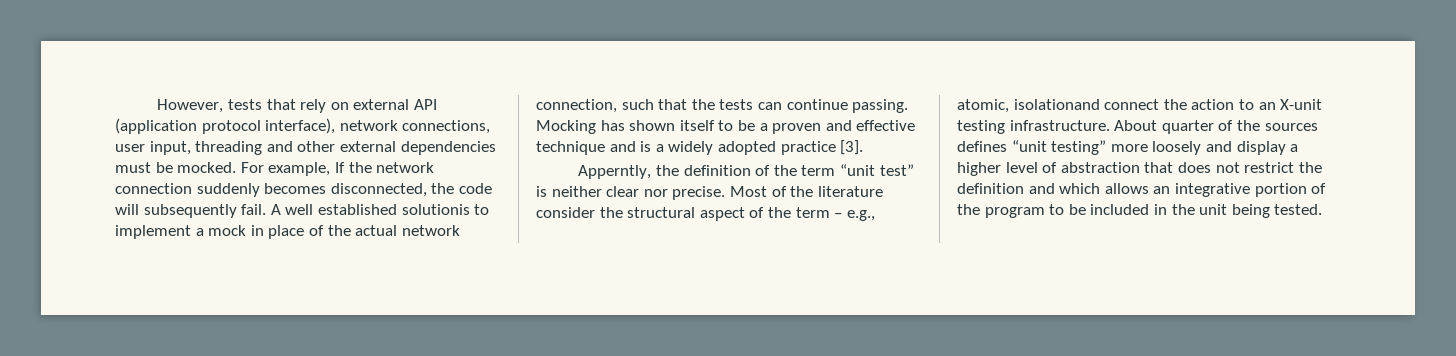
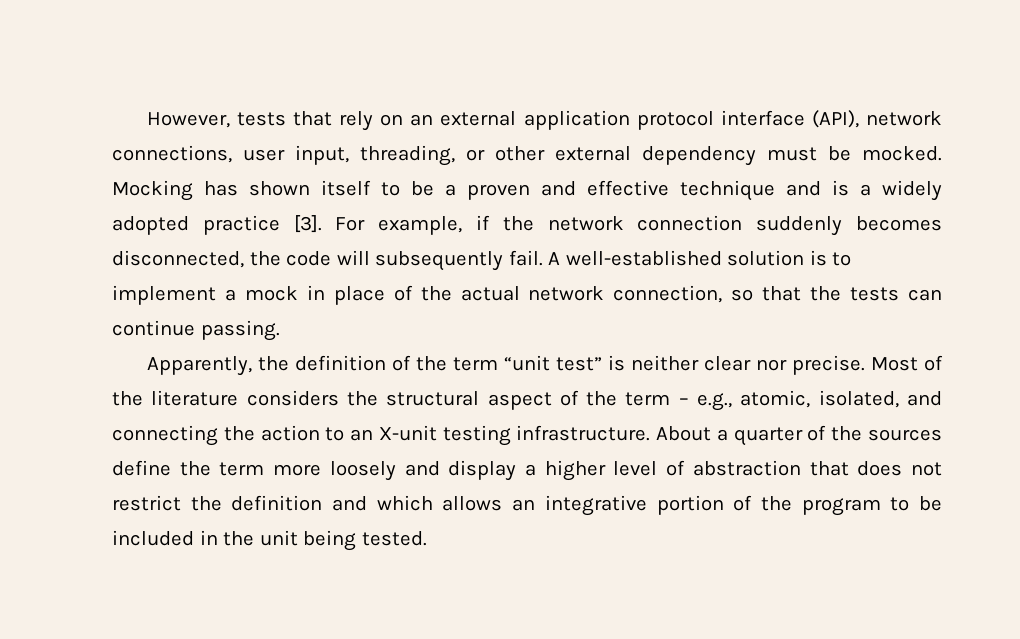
[353,99,438,110] [115,118,336,134] external API (application protocol interface), -> [410,110,859,130] an external application protocol interface (API),
[195,141,293,155] threading and -> [360,145,485,166] threading, or
[400,141,496,155] dependencies -> [642,146,756,166] dependency
[240,162,435,176] [115,183,492,197] [115,204,490,218] [115,225,460,239] [536,99,909,113] For example, If the network connection suddenly becomes disconnected, the code will subsequently fail. A well established solutionis to implement a mock in place of the actual network connection, such that the tests can continue passing. -> (942, 153) none
[578,165,652,179] // Apperntly, -> [335,215,942,236] [112,250,852,271] [112,285,943,305] [112,320,280,341] [146,356,252,376] For example, if the network connection suddenly becomes disconnected, the code will subsequently fail. A well-established solution is to implement a mock in place of the actual network connection, so that the tests can continue passing. // Apparently,
[536,207,595,218] consider -> [246,390,339,406] considers
[1013,99,1160,110] isolationand connect -> [818,390,942,408] [112,425,218,446] isolated, and connecting
(1158, 125) none -> [716,429,728,441] a
[957,140,1107,155] defines “unit testing” -> [112,460,265,476] define the term

